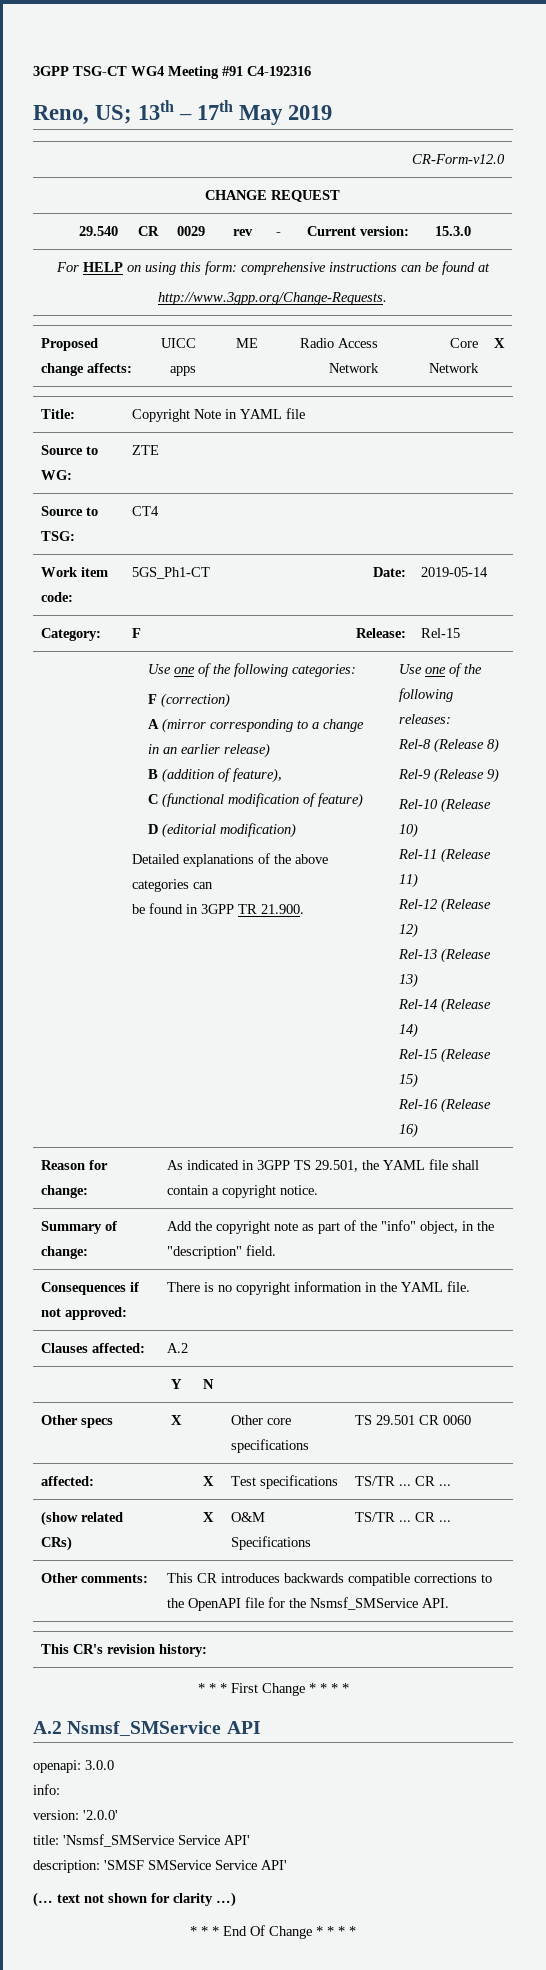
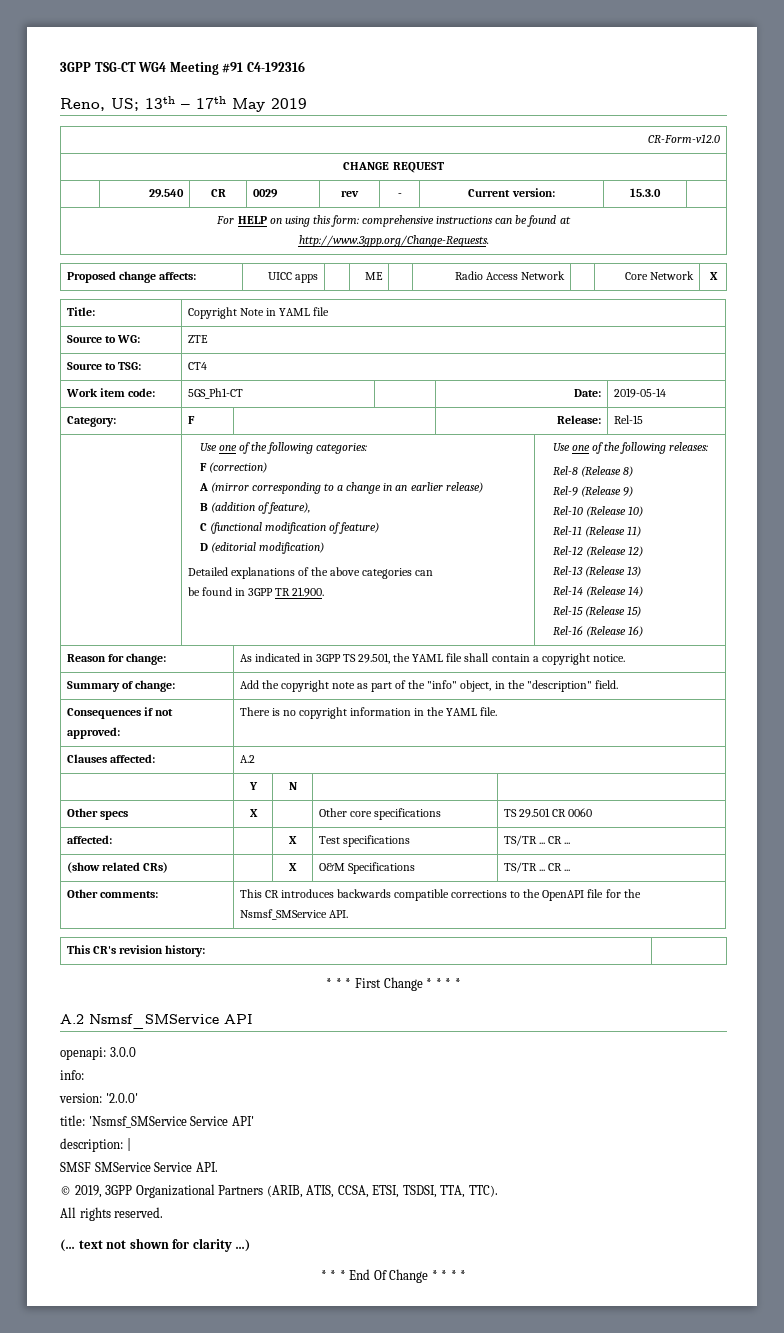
[104,1860,287,1870] 'SMSF SMService Service API' -> [126,1138,131,1151] [60,1162,218,1172] [60,1184,498,1198] [60,1207,164,1221] | // SMSF SMService Service API. // © 2019, 3GPP Organizational Partners (ARIB, ATIS, CCSA, ETSI, TSDSI, TTA, TTC). // All rights reserved.

